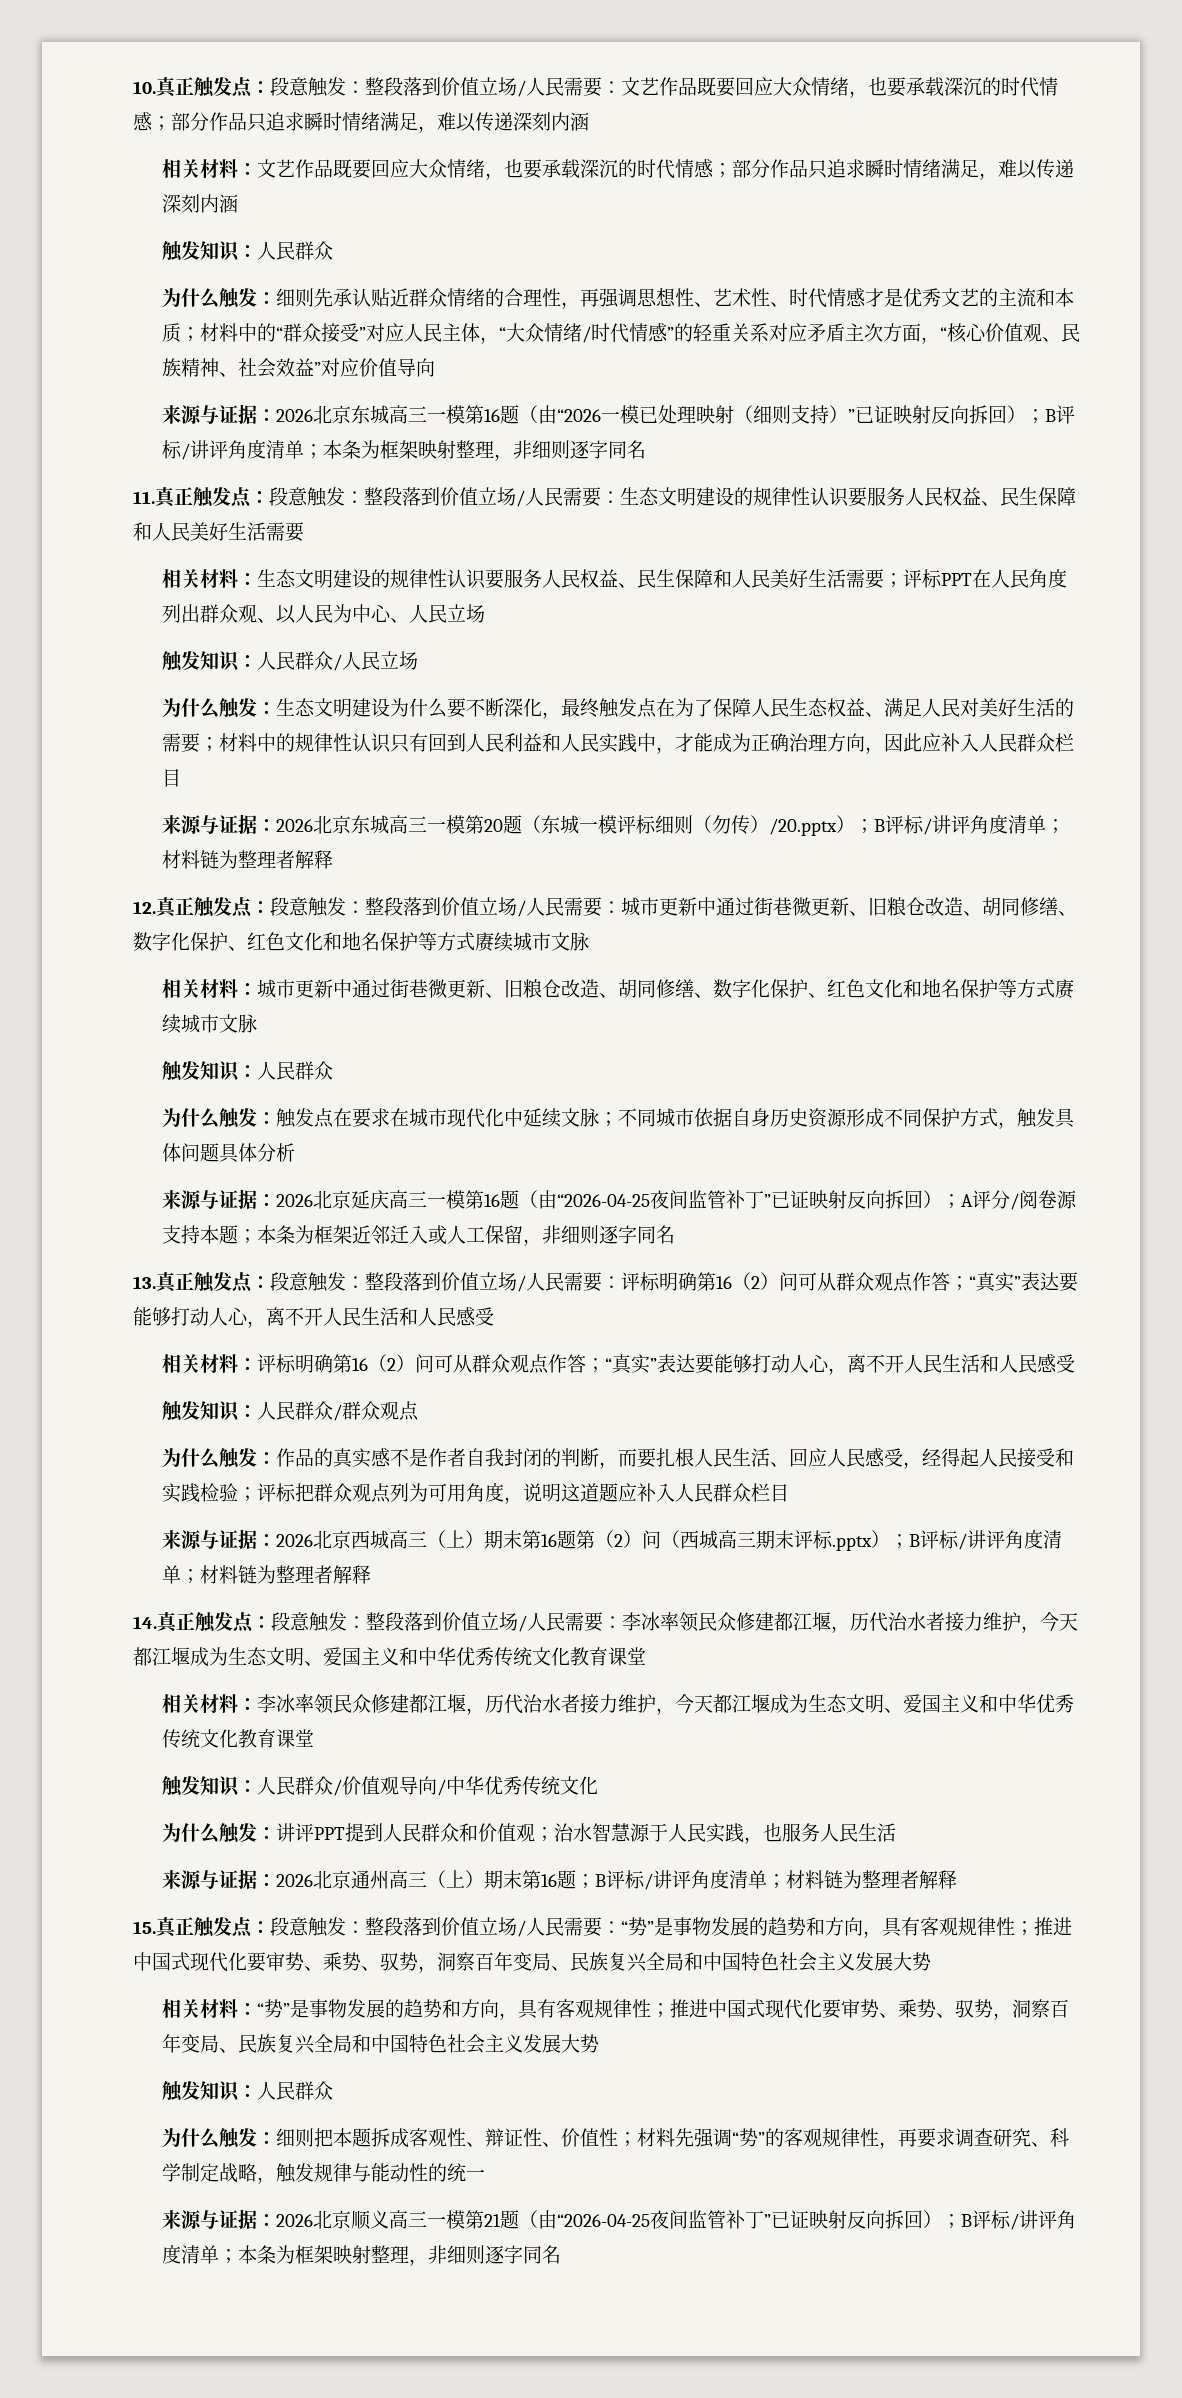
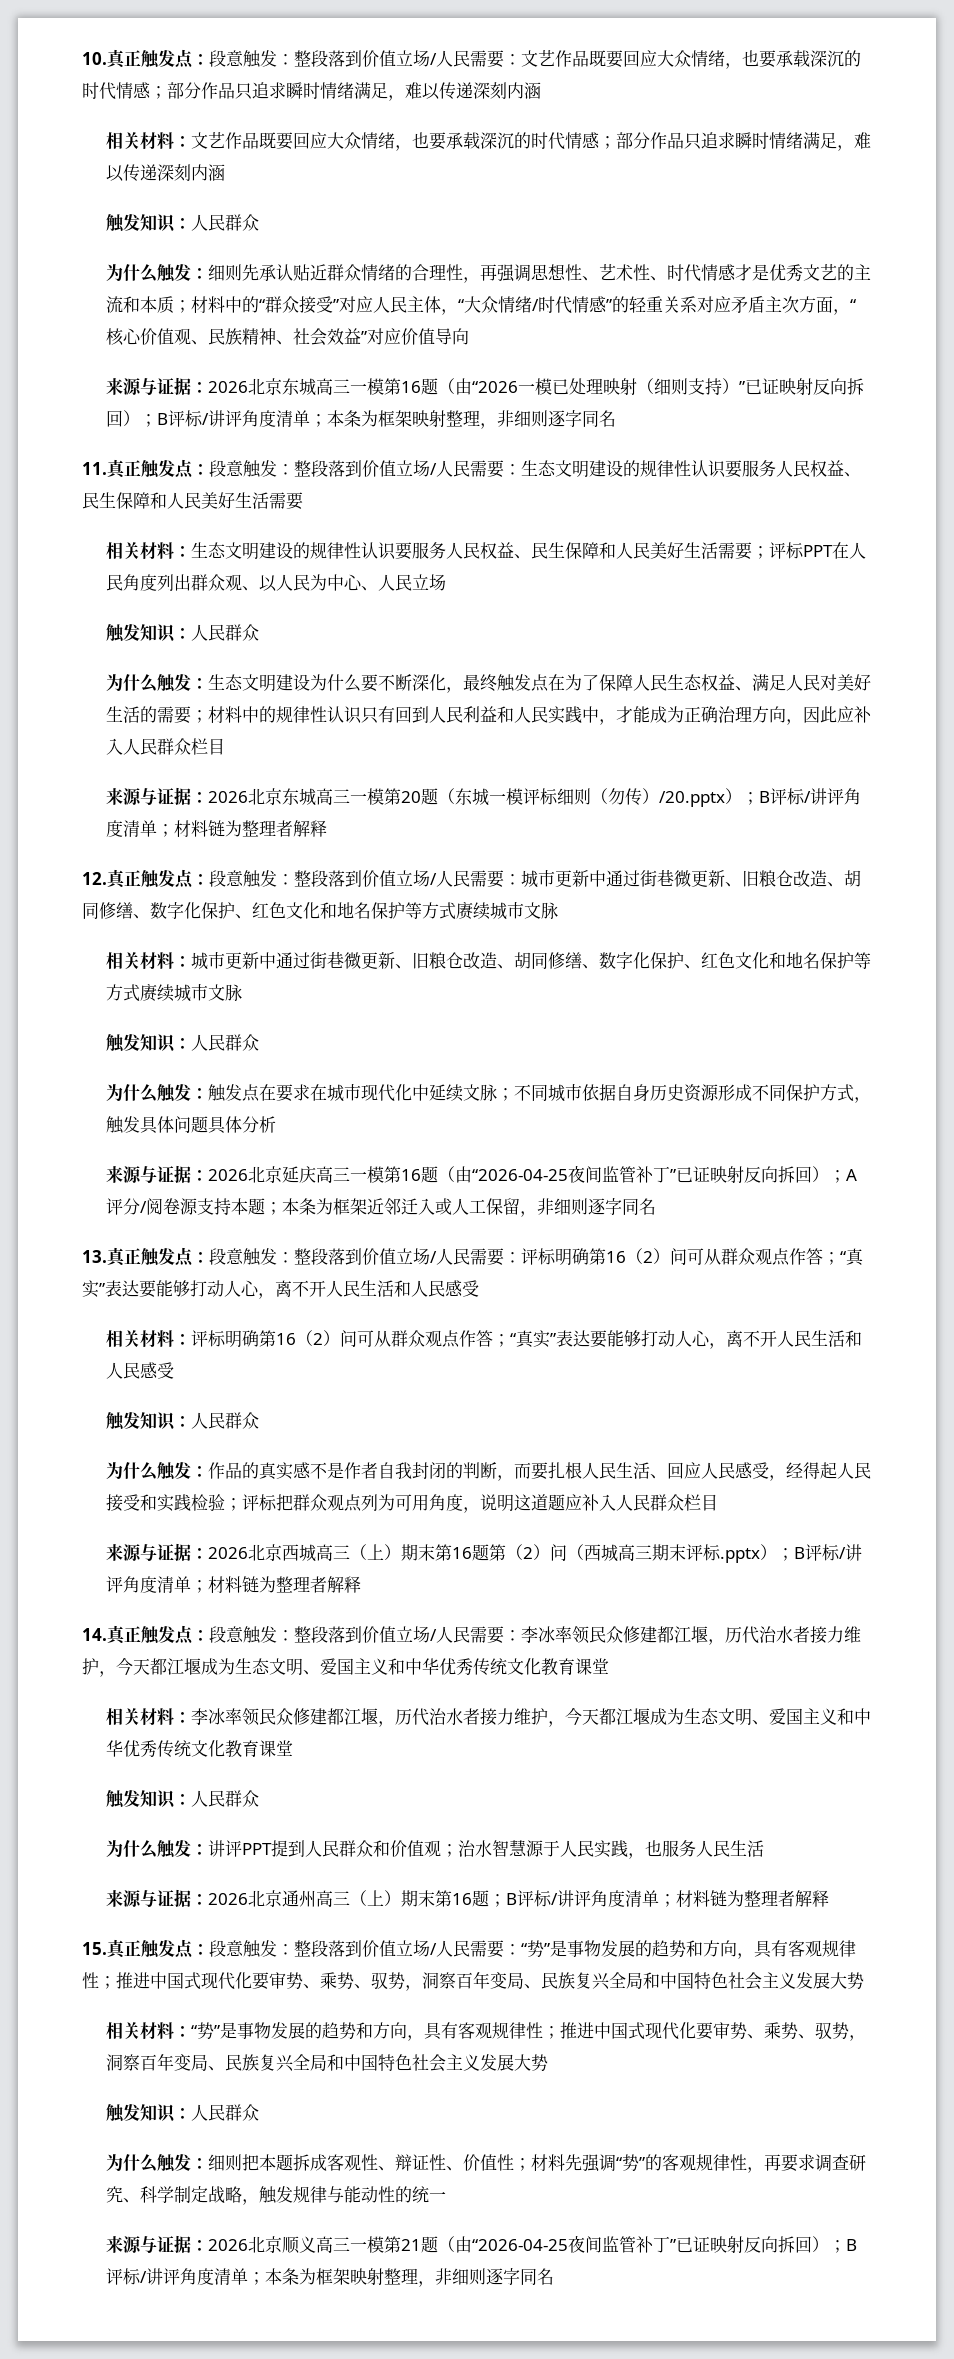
[333,651,419,671] /人民立场 -> (260, 632) none
[333,1401,420,1421] /群众观点 -> (260, 1420) none
[333,1776,599,1796] /价值观导向/中华优秀传统文化 -> (260, 1798) none

